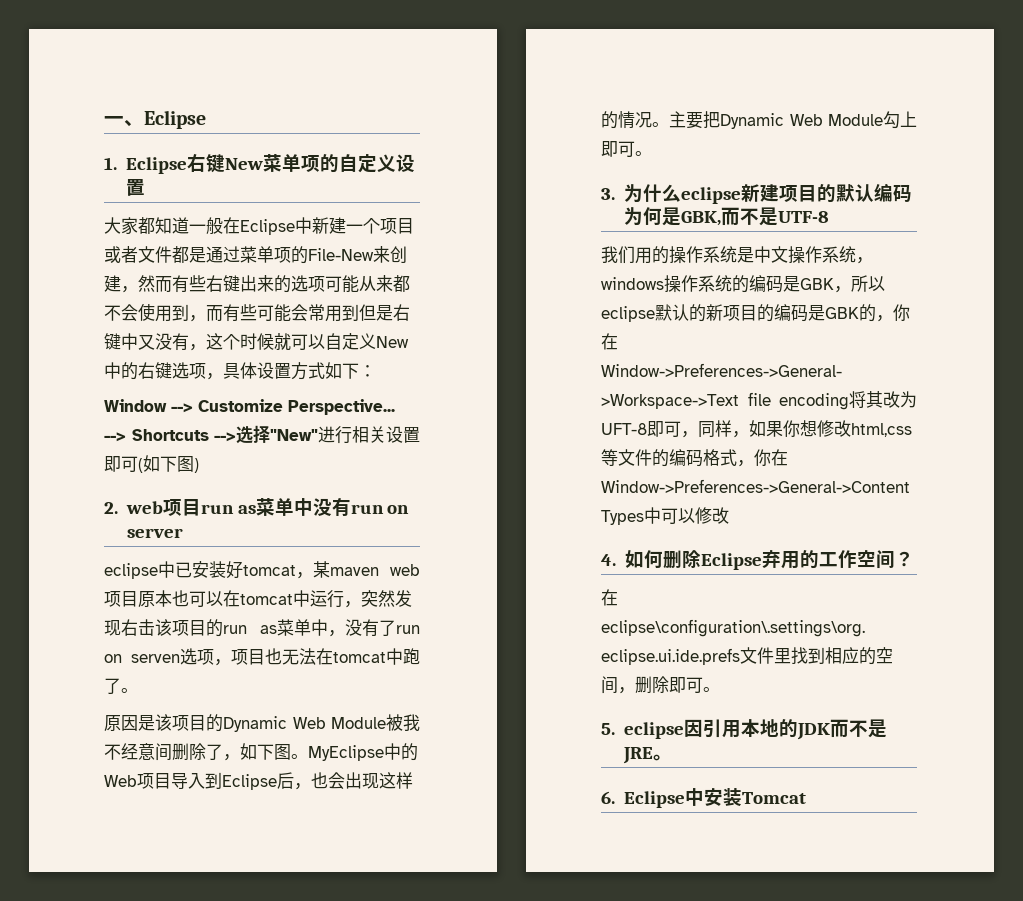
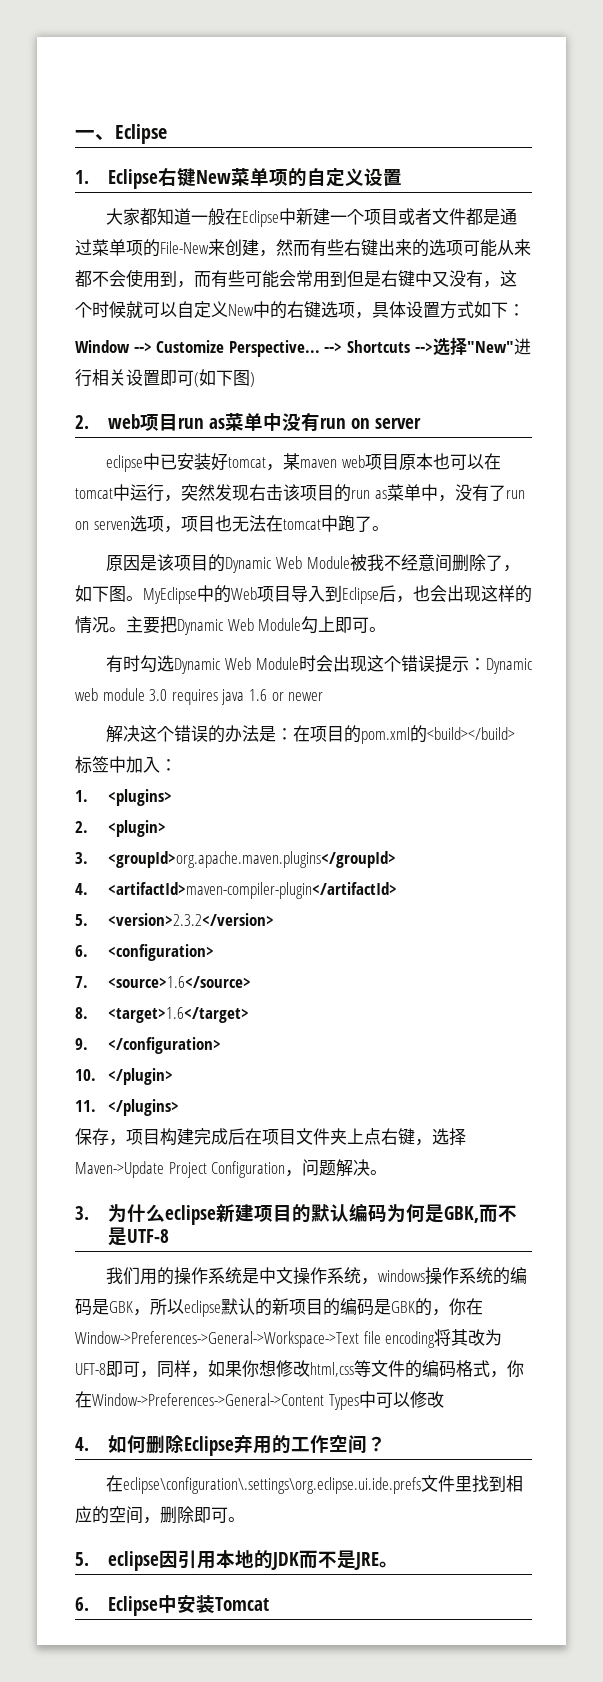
(652, 153) none -> [106,655,532,674] [75,688,324,705] [106,725,516,744] [75,756,177,774] [75,789,172,806] [75,820,166,837] [75,851,396,868] [75,882,397,899] [75,913,274,926] [75,944,214,961] [75,976,251,988] [75,1007,249,1023] [75,1037,221,1054] [75,1068,173,1085] [75,1099,179,1116] [75,1128,466,1146] [75,1159,388,1178] // 有时勾选Dynamic Web Module时会出现这个错误提示：Dynamic web module 3.0 requires java 1.6 or newer // 解决这个错误的办法是：在项目的pom.xml的<build></build>标签中加入： // 1. <plugins> // 2. <plugin> // 3. <groupId>org.apache.maven.plugins</groupId> // 4. <artifactId>maven-compiler-plugin</artifactId> // 5. <version>2.3.2</version> // 6. <configuration> // 7. <source>1.6</source> // 8. <target>1.6</target> // 9. </configuration> // 10. </plugin> // 11. </plugins> // 保存，项目构建完成后在项目文件夹上点右键，选择Maven->Update Project Configuration，问题解决。

